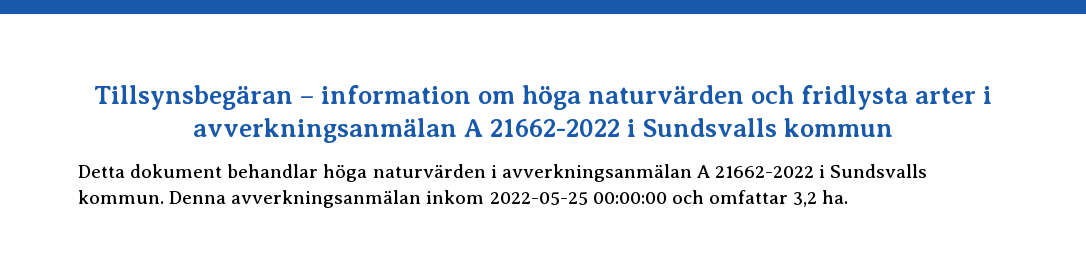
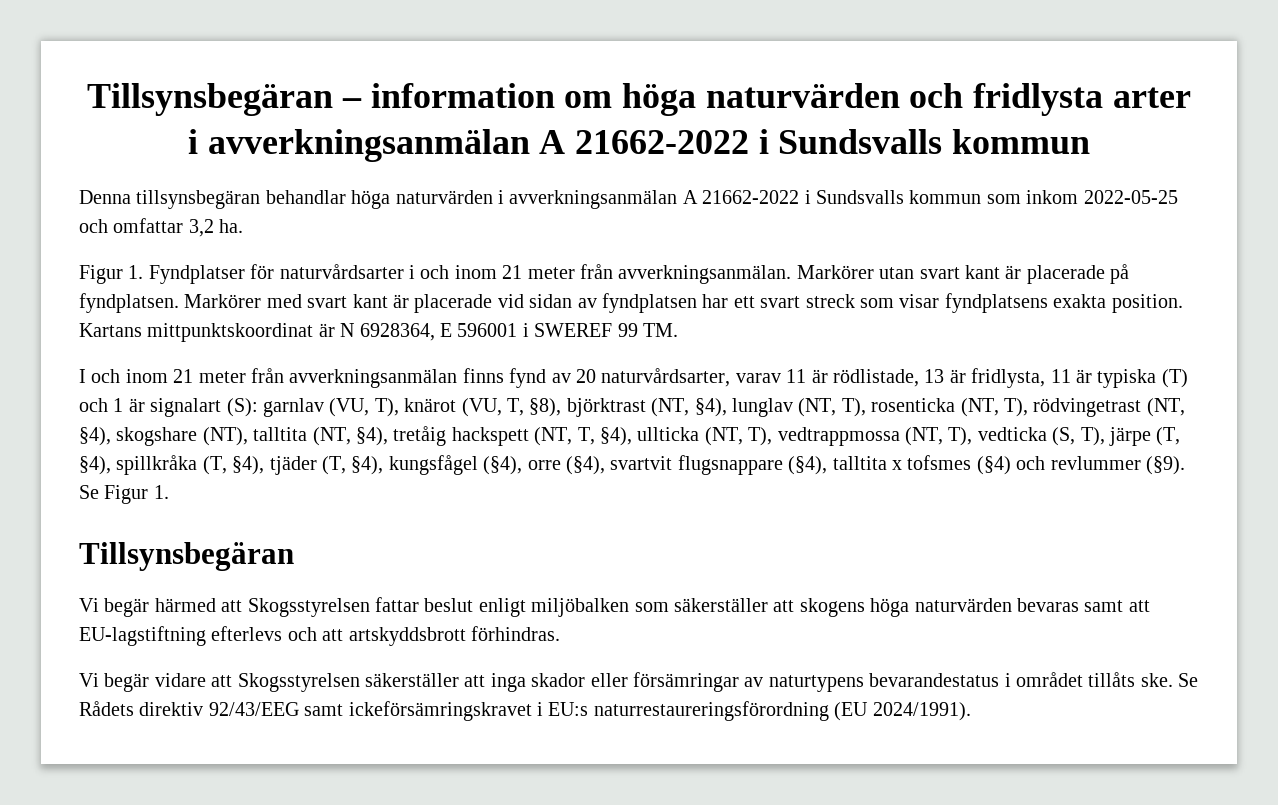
[78,164,223,178] Detta dokument -> [79,190,261,209] Denna tillsynsbegäran
[78,190,422,208] kommun. Denna avverkningsanmälan -> [909,190,1021,204] kommun som
[592,192,667,204] 00:00:00 -> (1178, 197) none
(849, 197) none -> [79,264,1130,284] [79,293,1183,313] [79,323,678,342] [79,368,1188,388] [79,398,1185,417] [79,426,1181,446] [79,455,1185,475] [79,485,169,504] [79,542,294,571] [79,597,1150,617] [79,626,560,646] [79,672,1199,692] [79,701,971,721] // Figur 1. Fyndplatser för naturvårdsarter i och inom 21 meter från avverkningsanmälan. Markörer utan svart kant är placerade på fyndplatsen. Markörer med svart kant är placerade vid sidan av fyndplatsen har ett svart streck som visar fyndplatsens exakta position. Kartans mittpunktskoordinat är N 6928364, E 596001 i SWEREF 99 TM. // I och inom 21 meter från avverkningsanmälan finns fynd av 20 naturvårdsarter, varav 11 är rödlistade, 13 är fridlysta, 11 är typiska (T) och 1 är signalart (S): garnlav (VU, T), knärot (VU, T, §8), björktrast (NT, §4), lunglav (NT, T), rosenticka (NT, T), rödvingetrast (NT, §4), skogshare (NT), talltita (NT, §4), tretåig hackspett (NT, T, §4), ullticka (NT, T), vedtrappmossa (NT, T), vedticka (S, T), järpe (T, §4), spillkråka (T, §4), tjäder (T, §4), kungsfågel (§4), orre (§4), svartvit flugsnappare (§4), talltita x tofsmes (§4) och revlummer (§9). Se Figur 1. // Tillsynsbegäran // Vi begär härmed att Skogsstyrelsen fattar beslut enligt miljöbalken som säkerställer att skogens höga naturvärden bevaras samt att EU-lagstiftning efterlevs och att artskyddsbrott förhindras. // Vi begär vidare att Skogsstyrelsen säkerställer att inga skador eller försämringar av naturtypens bevarandestatus i området tillåts ske. Se Rådets direktiv 92/43/EEG samt ickeförsämringskravet i EU:s naturrestaureringsförordning (EU 2024/1991).

